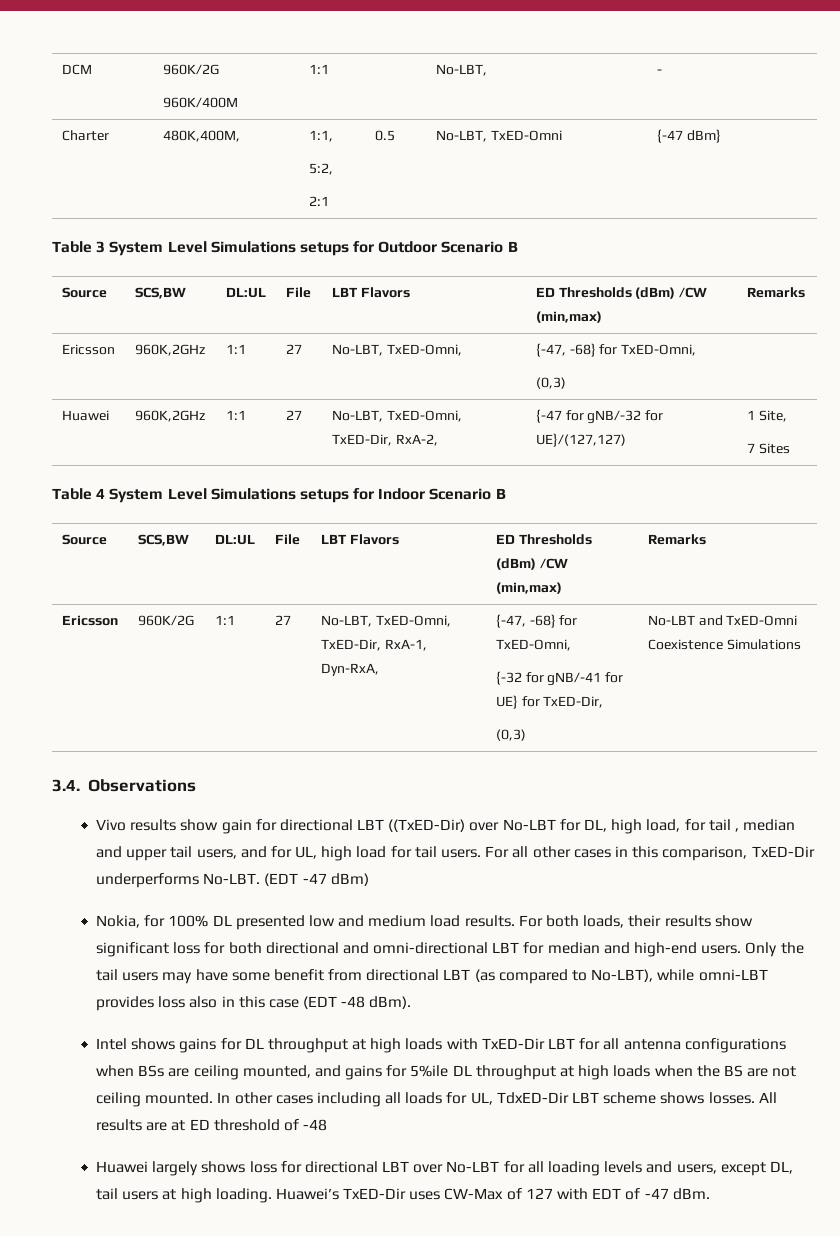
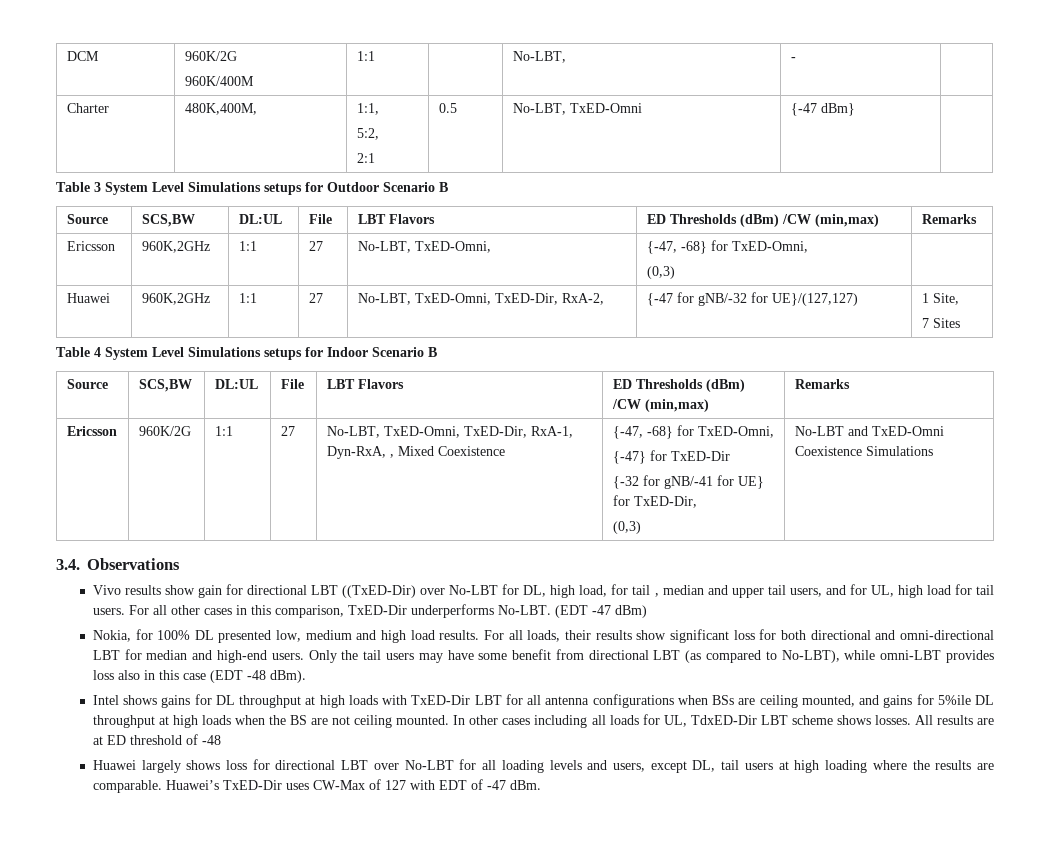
[495,614,578,628] [495,639,571,651] | {-47, -68} for TxED-Omni, -> [389,446,505,458] [612,425,774,439] [612,450,730,464] , Mixed Coexistence | {-47, -68} for TxED-Omni, // {-47} for TxED-Dir
[308,915,427,927] low and medium -> [276,630,407,643] low, medium and high
[546,915,580,927] both -> [508,630,523,640] all
[215,1188,272,1203] loading. -> [825,760,994,773] [92,780,162,793] loading where the results are comparable.

